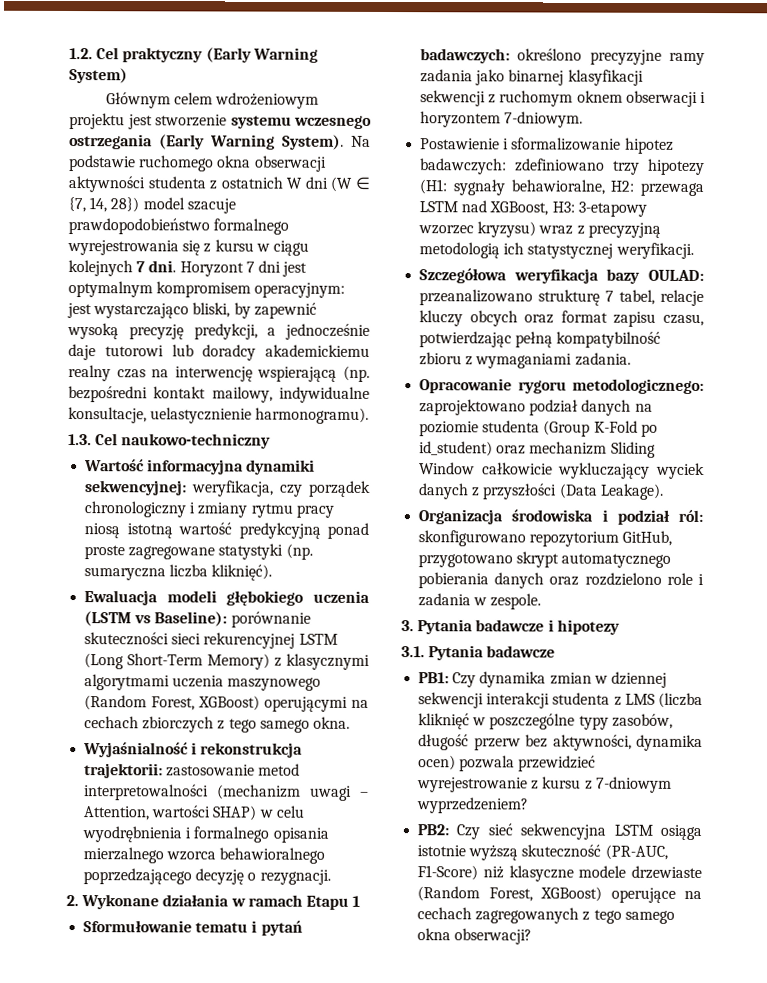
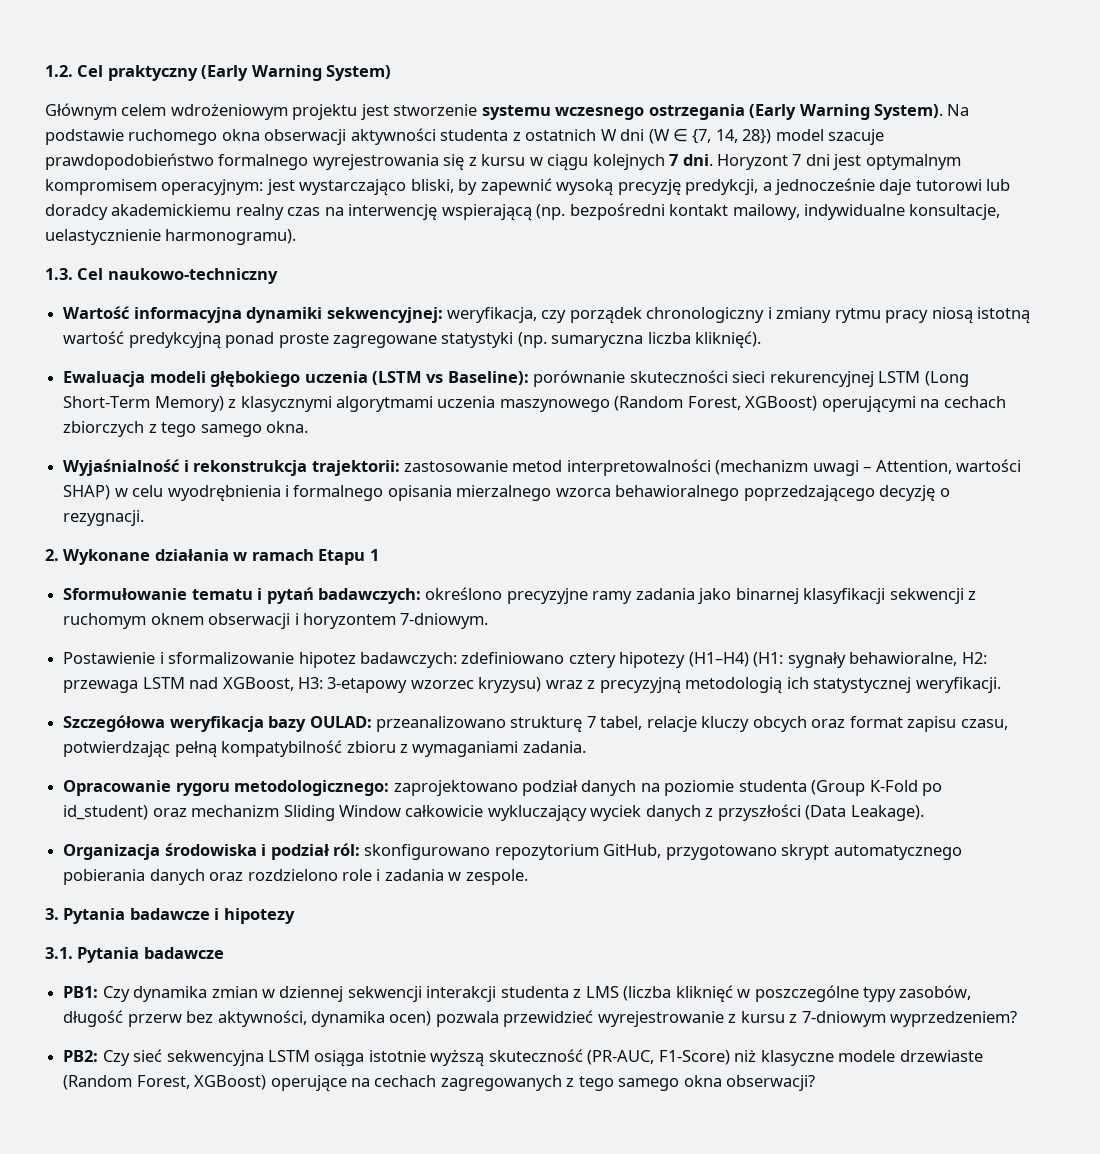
[612,158,705,176] trzy hipotezy -> [568,652,749,668] cztery hipotezy (H1–H4)

